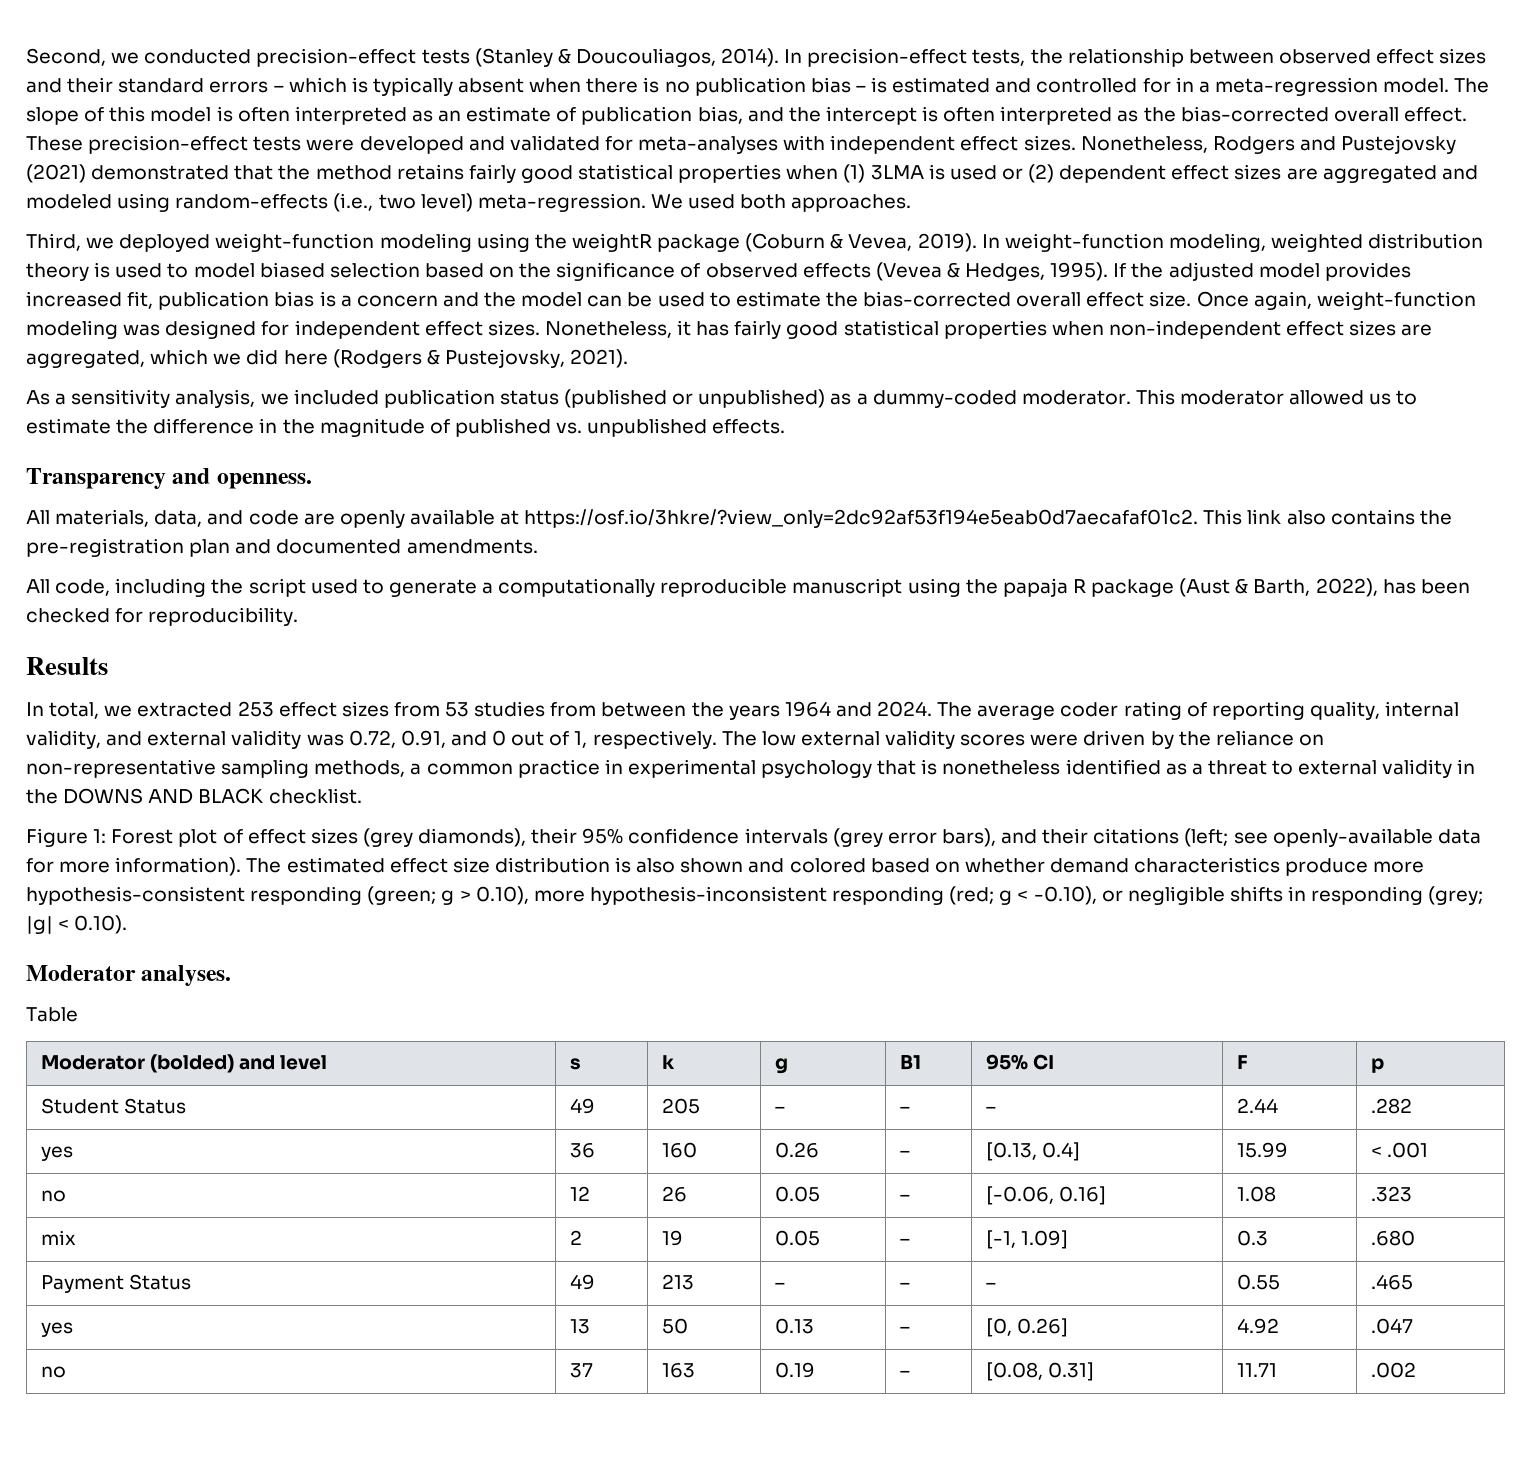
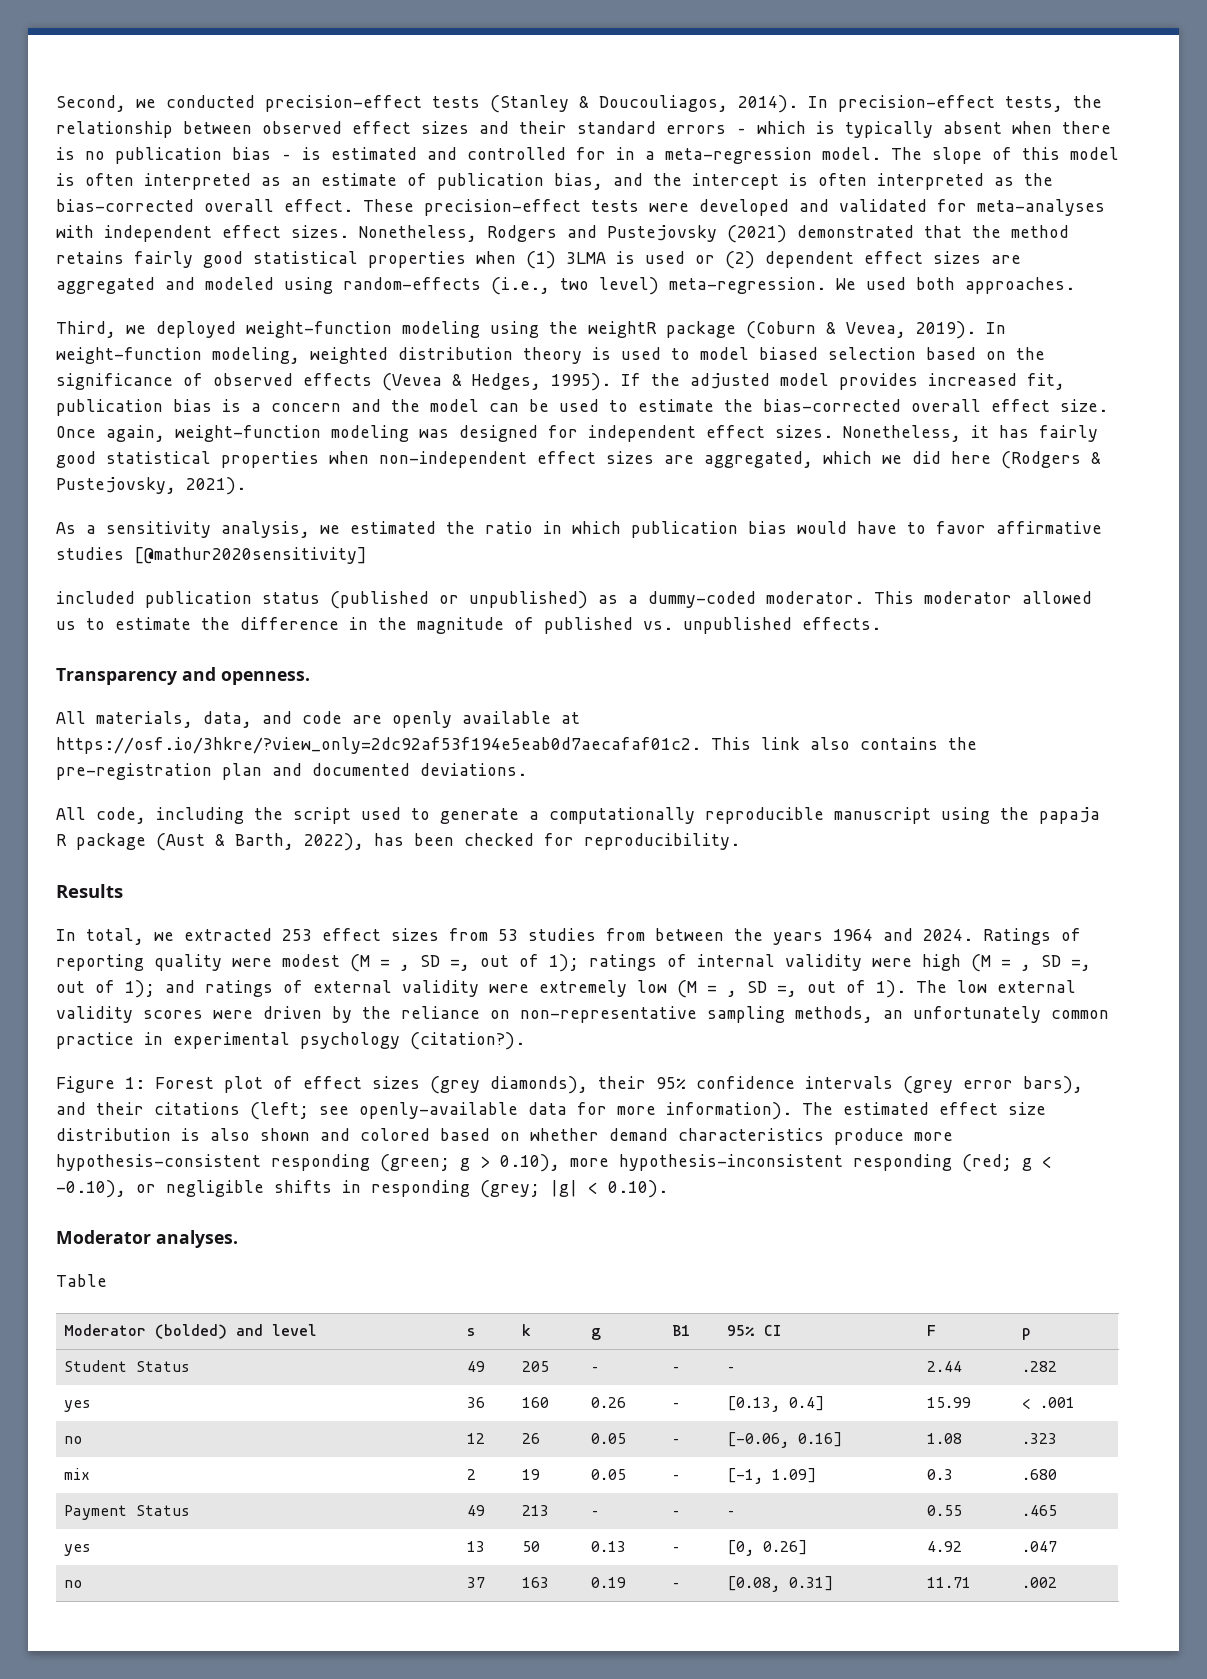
(289, 399) none -> [350,521,1102,538] [56,547,367,564] estimated the ratio in which publication bias would have to favor affirmative studies [@mathur2020sensitivity] //
[406,539,538,554] amendments. -> [420,763,527,776] deviations.
[937,701,1460,720] [26,730,717,749] The average coder rating of reporting quality, internal validity, and external validity was 0.72, 0.91, and 0 out of 1, respectively. -> [983,928,1081,945] [56,954,1091,972] [56,980,906,998] Ratings of reporting quality were modest (M = , SD =, out of 1); ratings of internal validity were high (M = , SD =, out of 1); and ratings of external validity were extremely low (M = , SD =, out of 1).
[410,763,422,775] a -> [883,1006,1041,1023] an unfortunately
[877,759,1476,778] [26,788,362,804] that is nonetheless identified as a threat to external validity in the DOWNS AND BLACK checklist. -> [410,1032,525,1050] (citation?).

